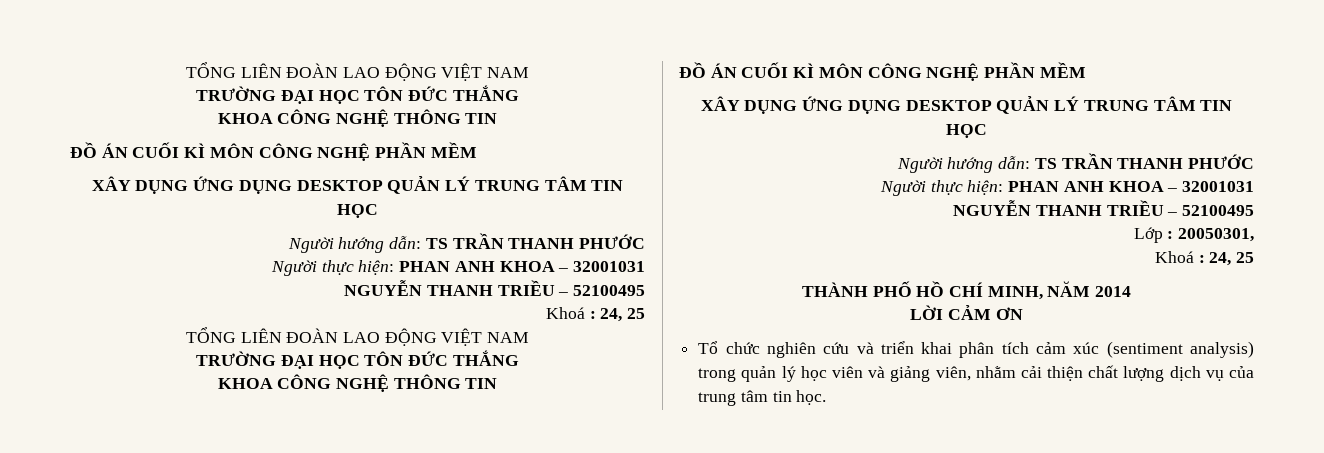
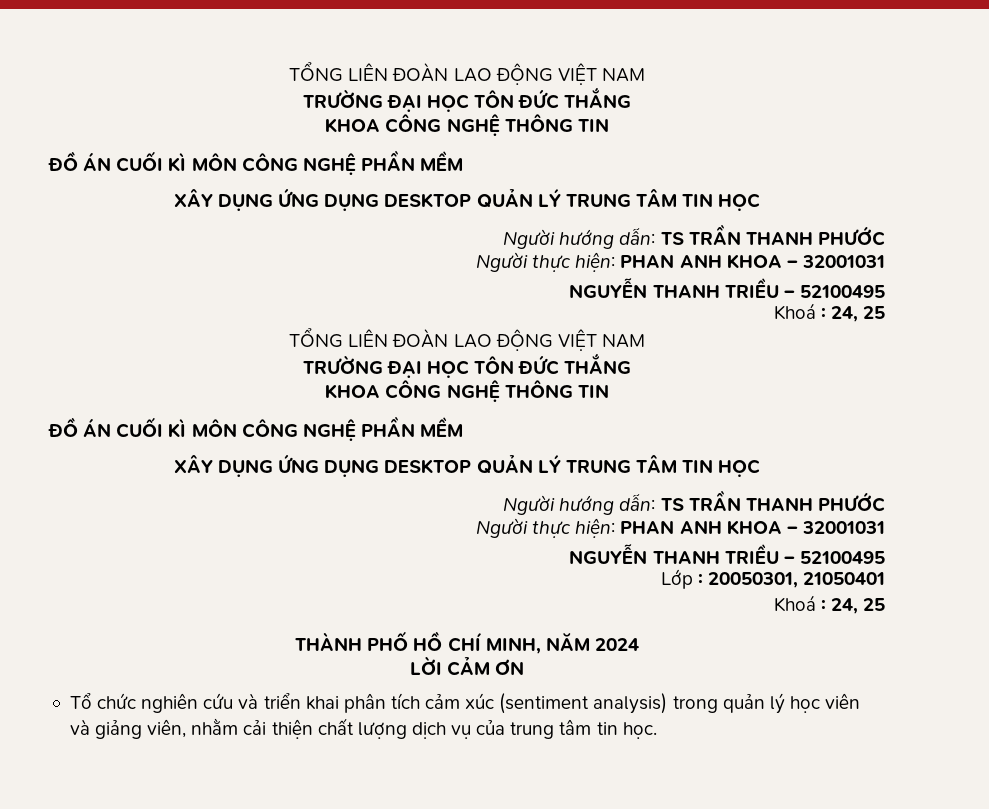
(1254, 235) none -> [803,572,885,585] 21050401
[1095,286,1132,297] 2014 -> [594,638,639,651] 2024

